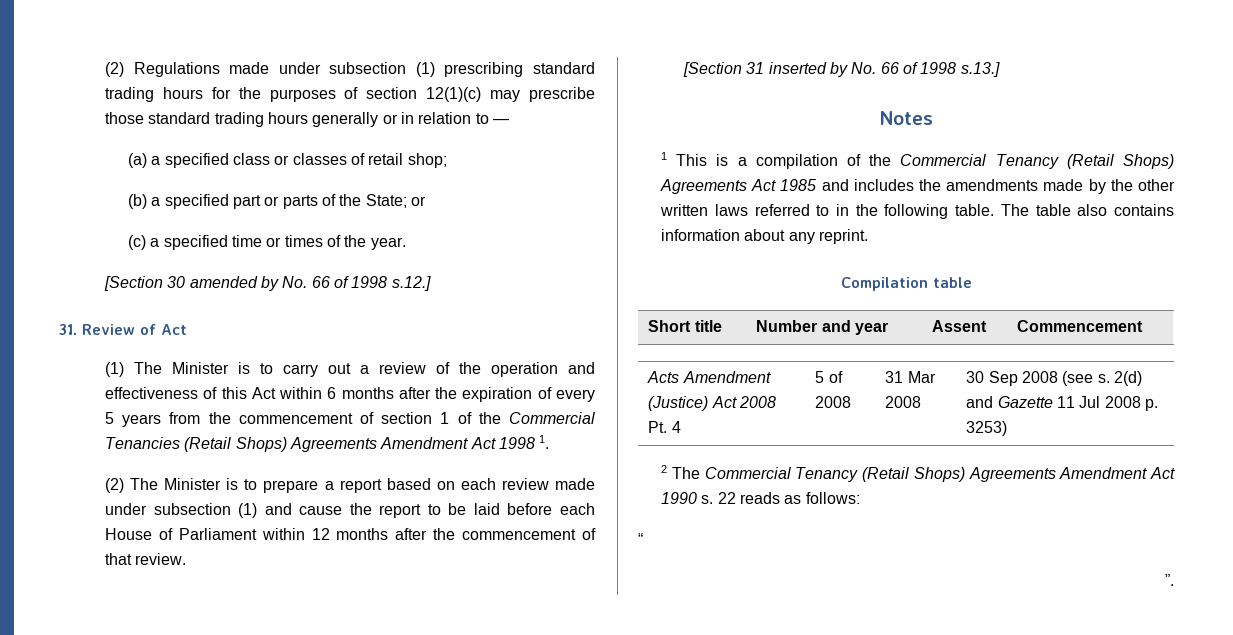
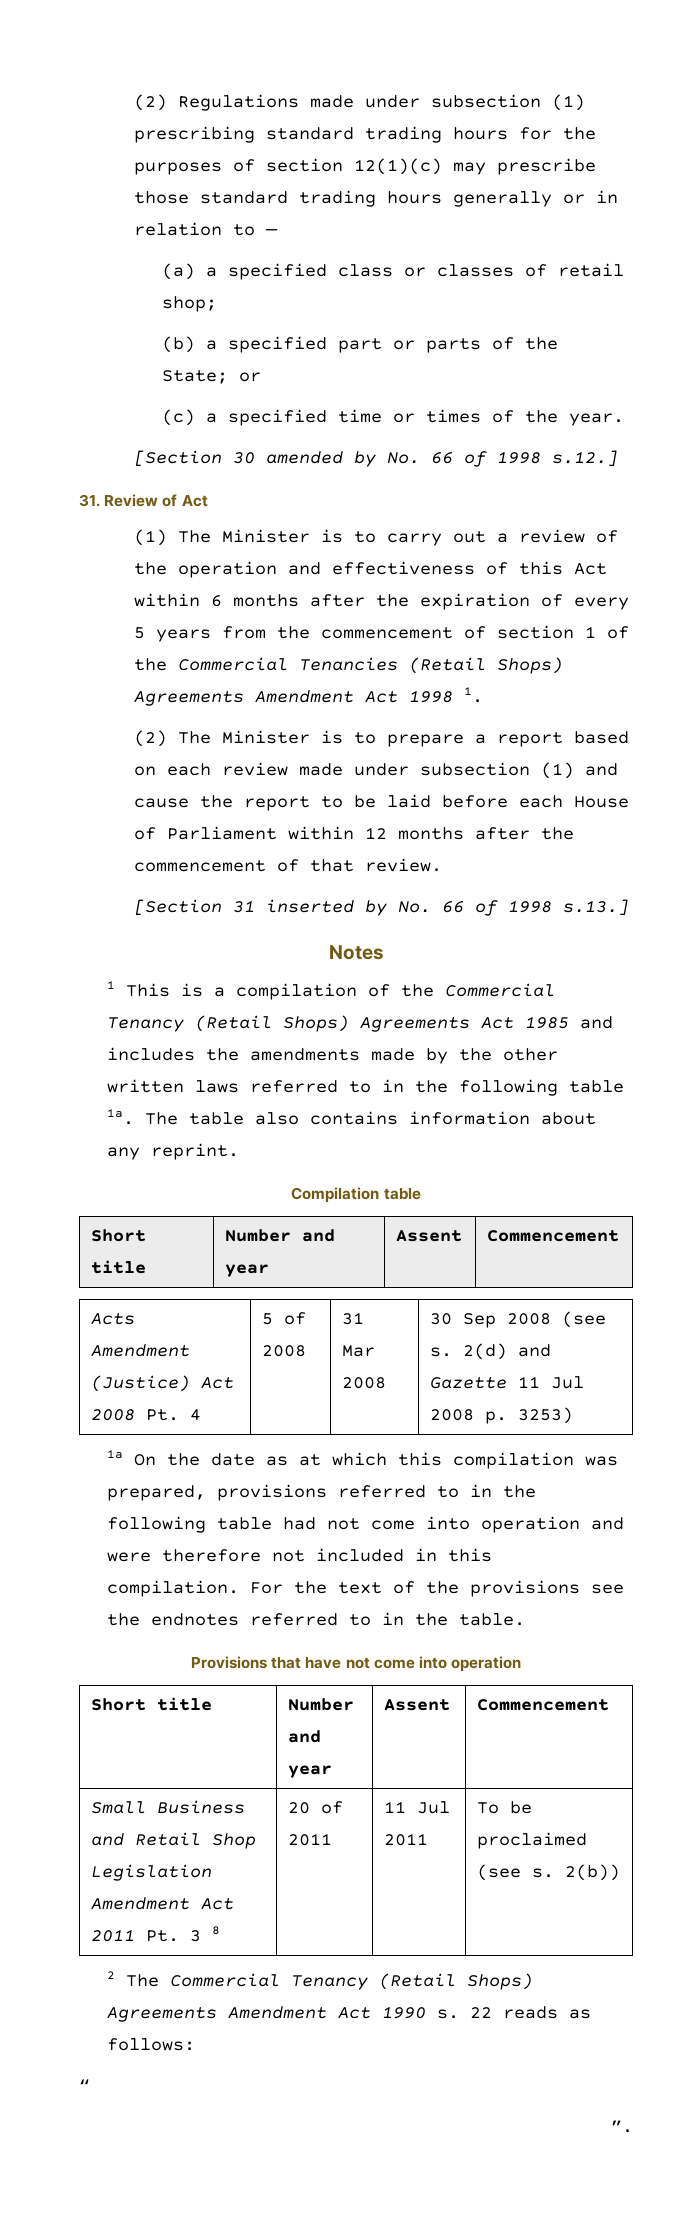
[955,204,995,216] table. -> [568,1080,624,1093] [106,1109,134,1125] table 1a.
(1008, 428) none -> [106,1450,618,1469] [106,1484,536,1501] [106,1516,624,1533] [106,1548,492,1562] [106,1580,624,1597] [106,1612,525,1626] [190,1656,522,1672] [90,1697,212,1711] [287,1698,354,1711] [287,1730,321,1743] [287,1765,332,1778] [383,1699,450,1711] [476,1699,609,1711] [90,1800,245,1814] [90,1832,256,1849] [90,1864,212,1881] [90,1897,234,1910] [90,1926,220,1942] [287,1801,343,1814] [287,1833,332,1846] [383,1801,450,1814] [383,1833,428,1846] [476,1801,532,1814] [476,1832,587,1849] [476,1864,620,1881] // 1a On the date as at which this compilation was prepared, provisions referred to in the following table had not come into operation and were therefore not included in this compilation. For the text of the provisions see the endnotes referred to in the table. // Provisions that have not come into operation // Short title | Number and year | Assent | Commencement // Small Business and Retail Shop Legislation Amendment Act 2011 Pt. 3 8 | 20 of 2011 | 11 Jul 2011 | To be proclaimed (see s. 2(b))

